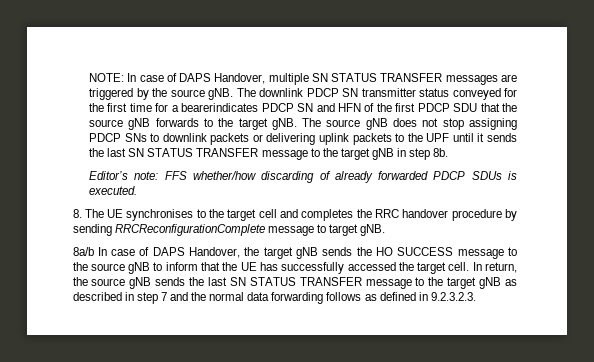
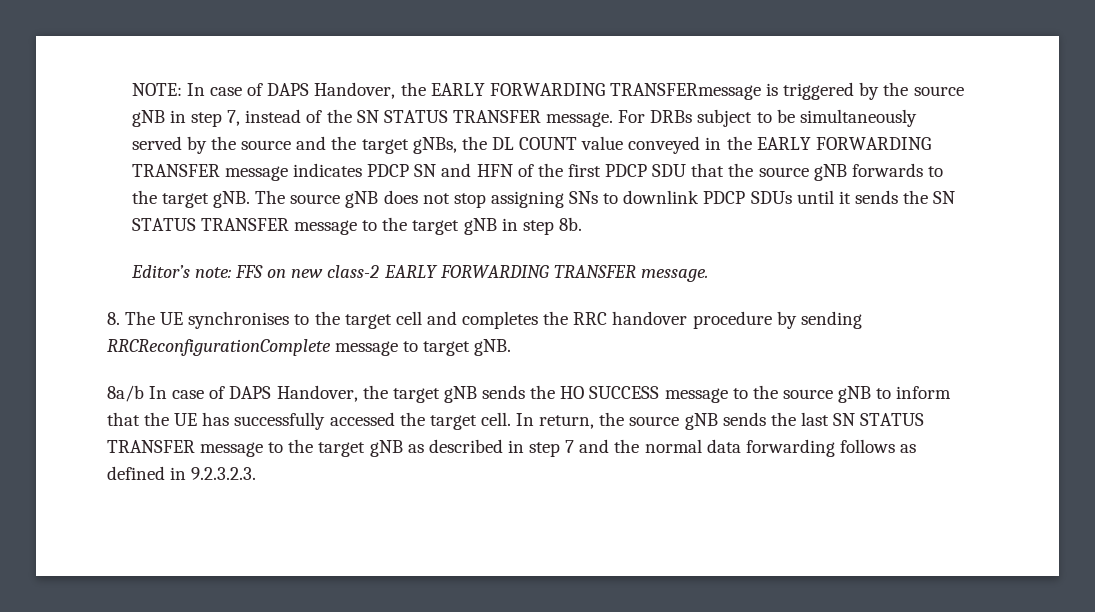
[268,73,517,85] [89,88,517,100] [89,103,259,112] multiple SN STATUS TRANSFER messages are triggered by the source gNB. The downlink PDCP SN transmitter status conveyed for the first time for a bearerindicates -> [400,82,964,100] [131,109,917,127] [131,136,931,154] [131,163,363,181] the EARLY FORWARDING TRANSFERmessage is triggered by the source gNB in step 7, instead of the SN STATUS TRANSFER message. For DRBs subject to be simultaneously served by the source and the target gNBs, the DL COUNT value conveyed in the EARLY FORWARDING TRANSFER message indicates
[89,133,122,142] PDCP -> (564, 199) none
[210,133,450,145] packets or delivering uplink packets to the UPF -> [703,191,792,204] PDCP SDUs
[107,148,127,157] last -> (929, 197) none
[192,171,517,183] [89,186,138,195] whether/how discarding of already forwarded PDCP SDUs is executed. -> [267,265,708,282] on new class-2 EARLY FORWARDING TRANSFER message.

